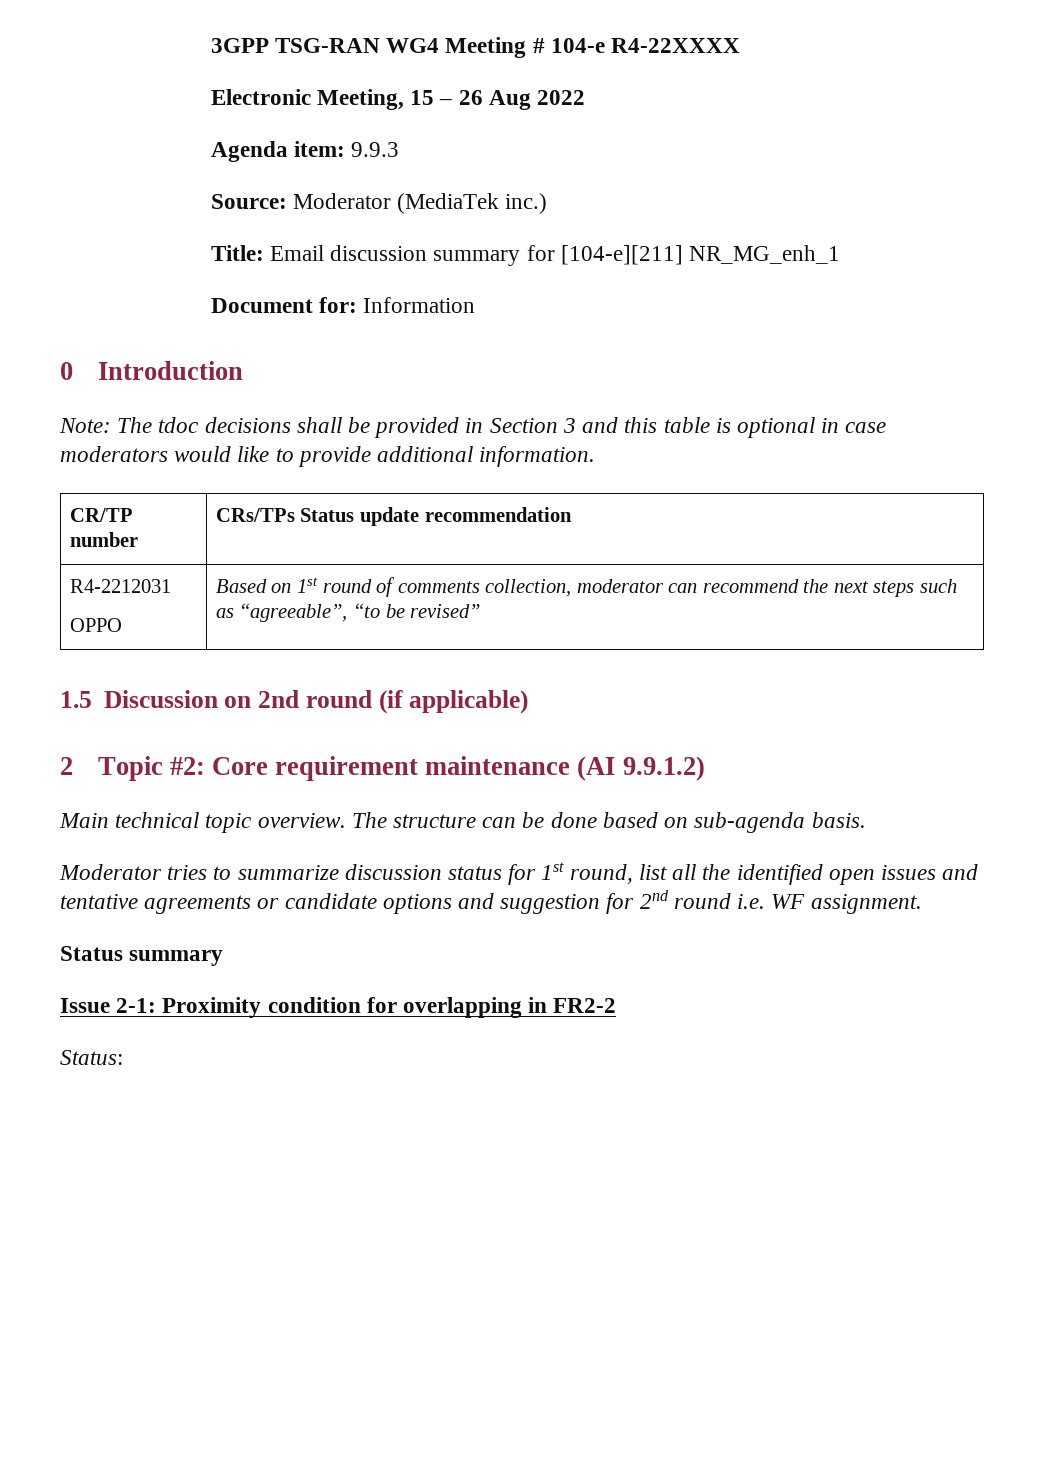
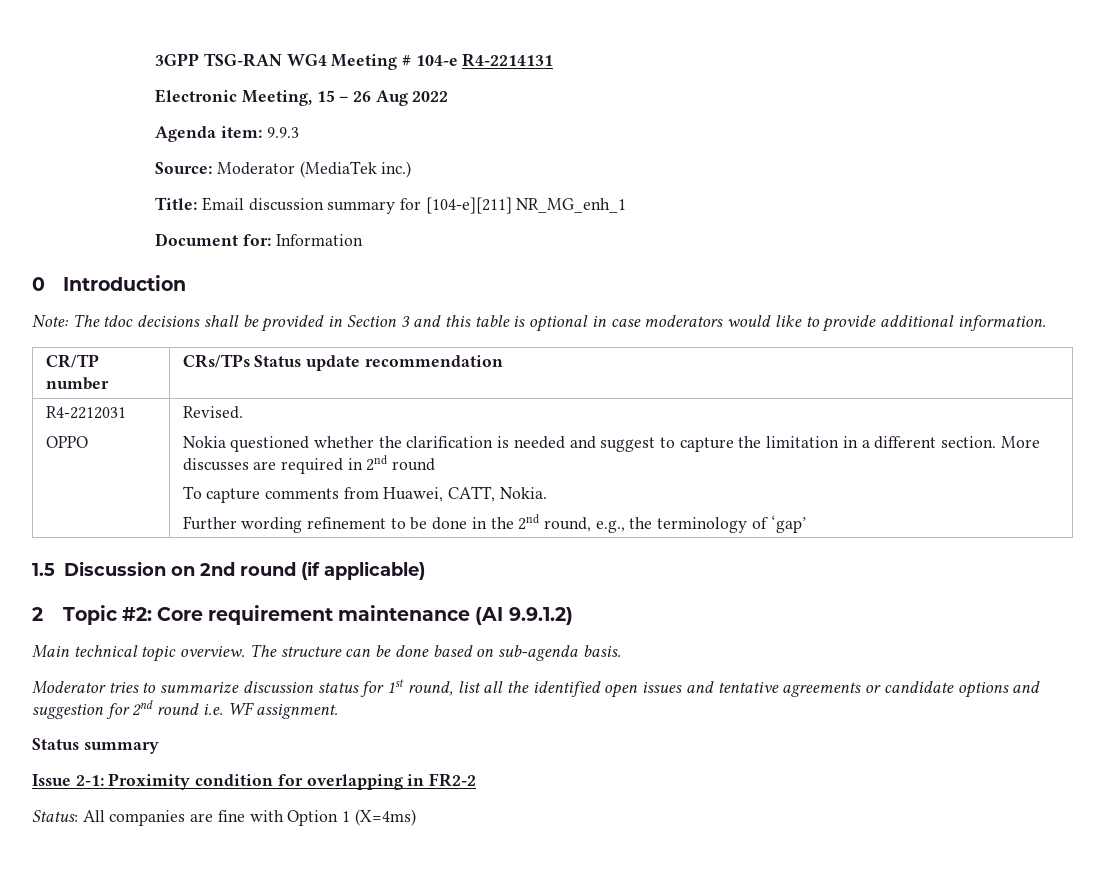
[611,38,741,53] R4-22XXXX -> [462,53,554,67] R4-2214131
[215,577,957,597] [215,603,481,622] Based on 1st round of comments collection, moderator can recommend the next steps such as “agreeable”, “to be revised” -> [182,406,243,419] [182,436,1040,452] [182,455,436,474] [182,486,547,503] [182,514,807,533] Revised. // Nokia questioned whether the clarification is needed and suggest to capture the limitation in a different section. More discusses are required in 2nd round // To capture comments from Huawei, CATT, Nokia. // Further wording refinement to be done in the 2nd round, e.g., the terminology of ‘gap’
(123, 1057) none -> [82,809,416,826] All companies are fine with Option 1 (X=4ms)

